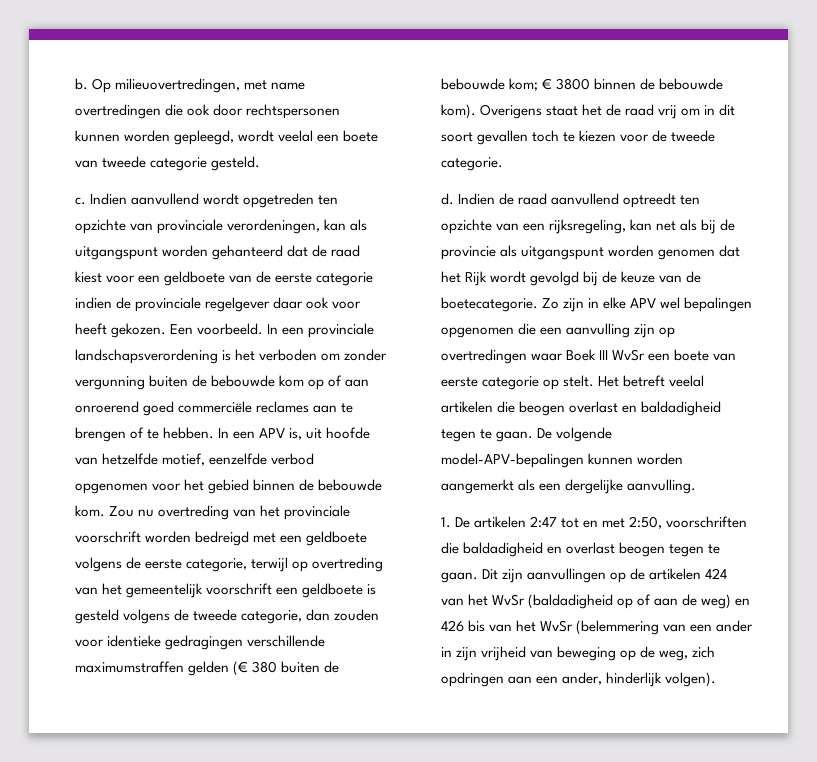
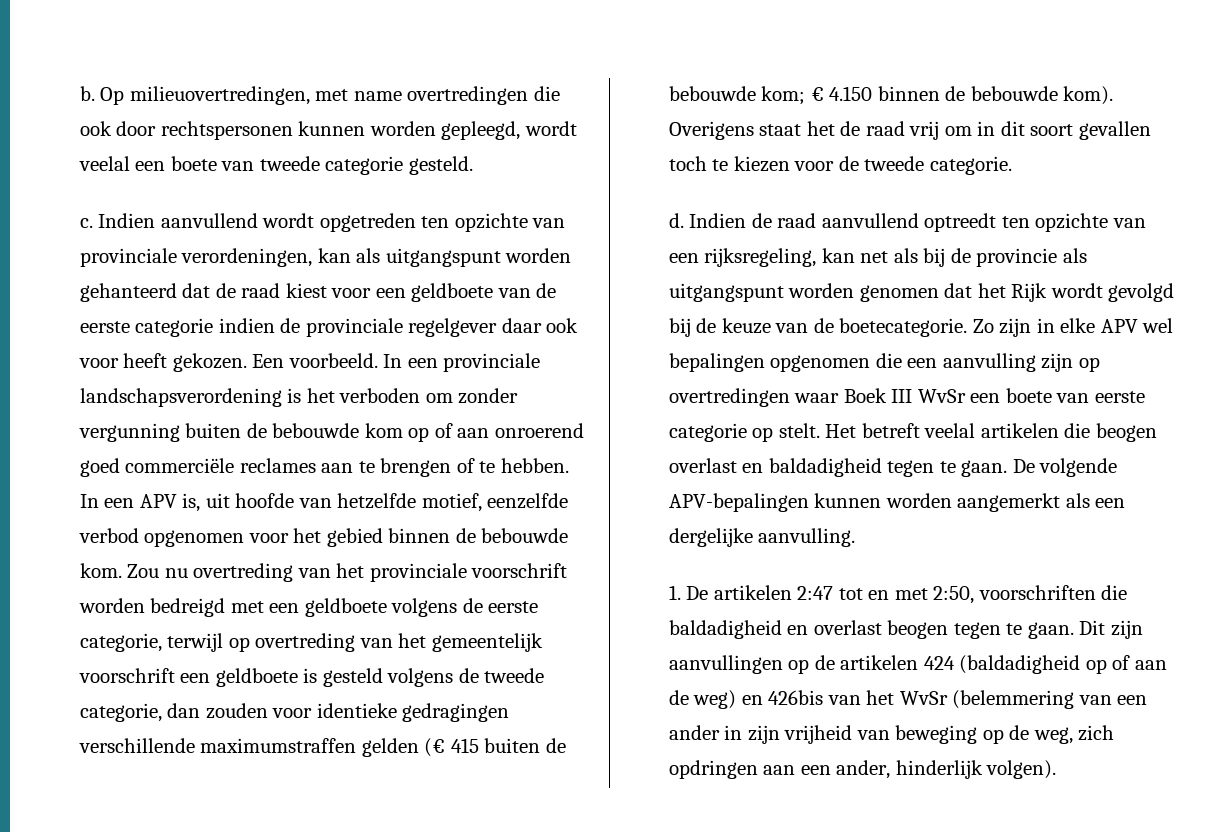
[252,661,278,673] 380 -> [450,738,479,753] 415
[556,78,591,90] 3800 -> [829,86,873,101] 4.150
[440,453,584,468] model-APV-bepalingen -> [668,493,809,512] APV-bepalingen
[440,594,526,606] van het WvSr -> (955, 663) none
[440,620,485,632] 426 bis -> [768,690,824,705] 426bis

